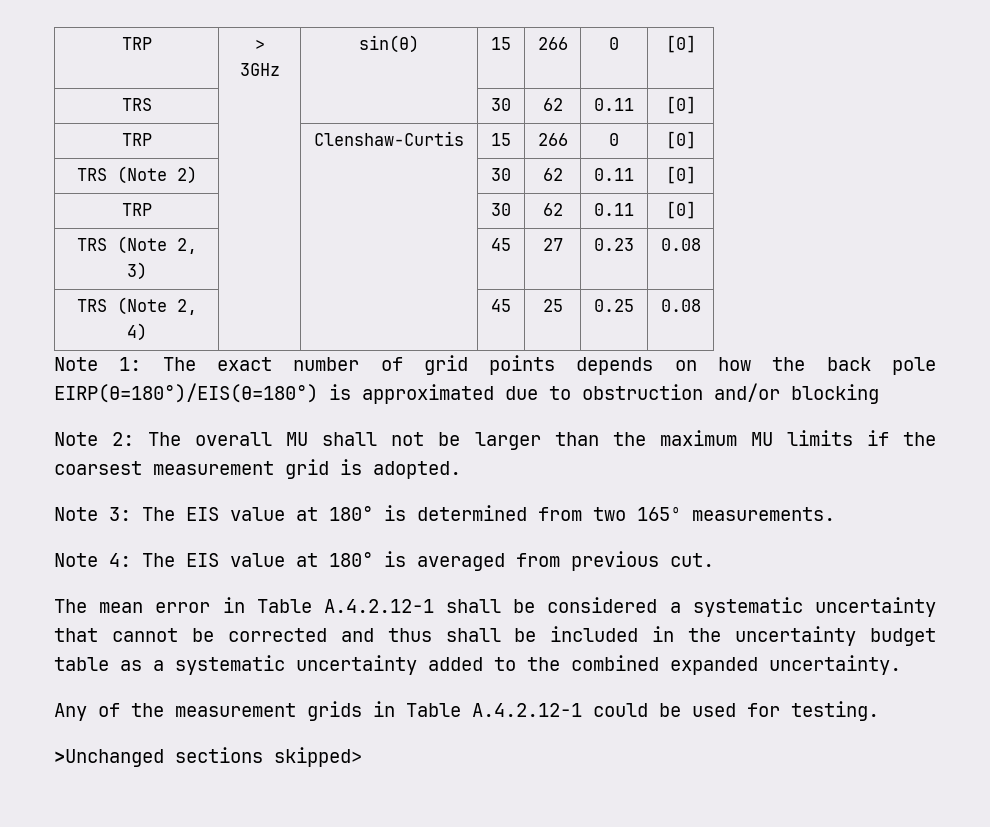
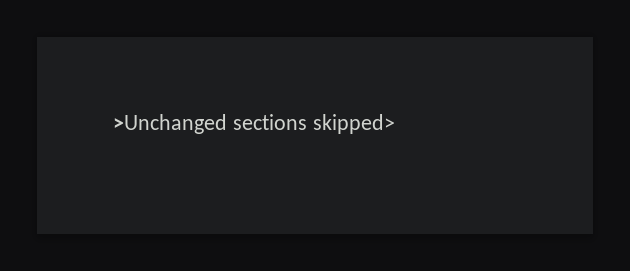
[121,37,152,50] [254,39,265,50] [239,63,280,76] [359,35,419,53] [491,37,511,50] [537,37,568,50] [609,37,619,50] [665,35,696,53] [121,98,152,111] [491,98,511,111] [542,98,563,111] [594,98,634,111] [665,96,696,114] [121,133,152,146] [314,131,464,146] [491,133,511,146] [537,133,568,146] [609,133,619,146] [665,131,696,149] [76,166,197,184] [491,168,511,181] [542,168,563,181] [594,168,634,181] [665,166,696,184] [121,203,152,216] [491,203,511,216] [542,203,563,216] [594,203,634,216] [665,201,696,219] [76,236,197,254] [126,262,147,280] [491,238,511,251] [542,238,563,251] [594,238,634,251] [660,238,701,251] [76,297,197,315] [126,323,147,341] [491,299,511,312] [542,299,563,312] [594,299,634,312] [660,299,701,312] [54,355,936,375] [54,383,879,404] [54,430,937,450] [54,459,461,479] [54,505,835,521] [54,551,714,571] [54,597,936,617] [54,626,936,646] [54,655,901,675] [54,701,879,721] TRP | > 3GHz | sin(θ) | 15 | 266 | 0 | [0] // TRS | | | 30 | 62 | 0.11 | [0] // TRP | | Clenshaw-Curtis | 15 | 266 | 0 | [0] // TRS (Note 2) | | | 30 | 62 | 0.11 | [0] // TRP | | | 30 | 62 | 0.11 | [0] // TRS (Note 2, 3) | | | 45 | 27 | 0.23 | 0.08 // TRS (Note 2, 4) | | | 45 | 25 | 0.25 | 0.08 // Note 1: The exact number of grid points depends on how the back pole EIRP(θ=180°)/EIS(θ=180°) is approximated due to obstruction and/or blocking // Note 2: The overall MU shall not be larger than the maximum MU limits if the coarsest measurement grid is adopted. // Note 3: The EIS value at 180° is determined from two 165º measurements. // Note 4: The EIS value at 180° is averaged from previous cut. // The mean error in Table A.4.2.12-1 shall be considered a systematic uncertainty that cannot be corrected and thus shall be included in the uncertainty budget table as a systematic uncertainty added to the combined expanded uncertainty. // Any of the measurement grids in Table A.4.2.12-1 could be used for testing. // -> (113, 124) none

